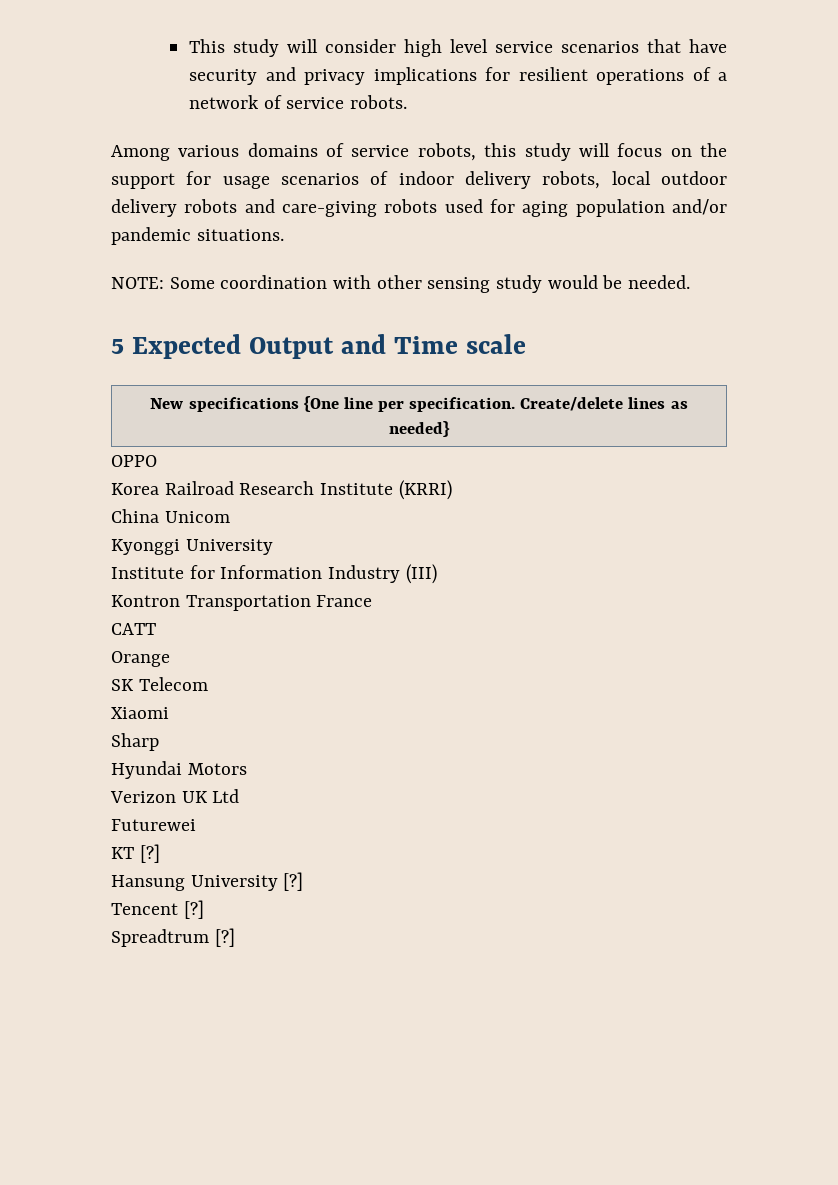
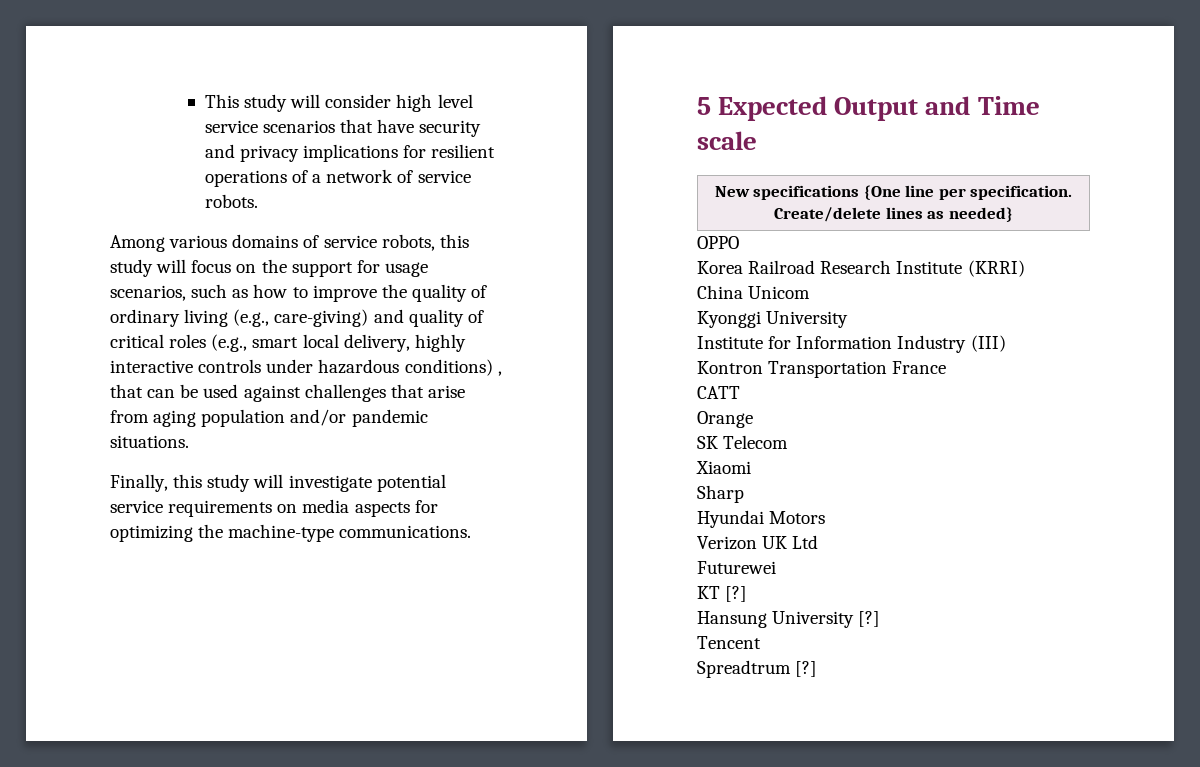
[281,171,727,189] [111,199,515,217] scenarios of indoor delivery robots, local outdoor delivery robots and care-giving robots used for -> [110,284,488,302] [110,309,484,327] [110,334,466,352] [110,359,502,376] [110,384,465,402] [110,410,149,423] scenarios, such as how to improve the quality of ordinary living (e.g., care-giving) and quality of critical roles (e.g., smart local delivery, highly interactive controls under hazardous conditions) , that can be used against challenges that arise from
[111,275,691,293] NOTE: Some coordination with other sensing study would be needed. -> [110,474,446,492] [110,499,438,517] [110,524,472,542] Finally, this study will investigate potential service requirements on media aspects for optimizing the machine-type communications.
[183,900,204,919] [?] -> (761, 642) none

